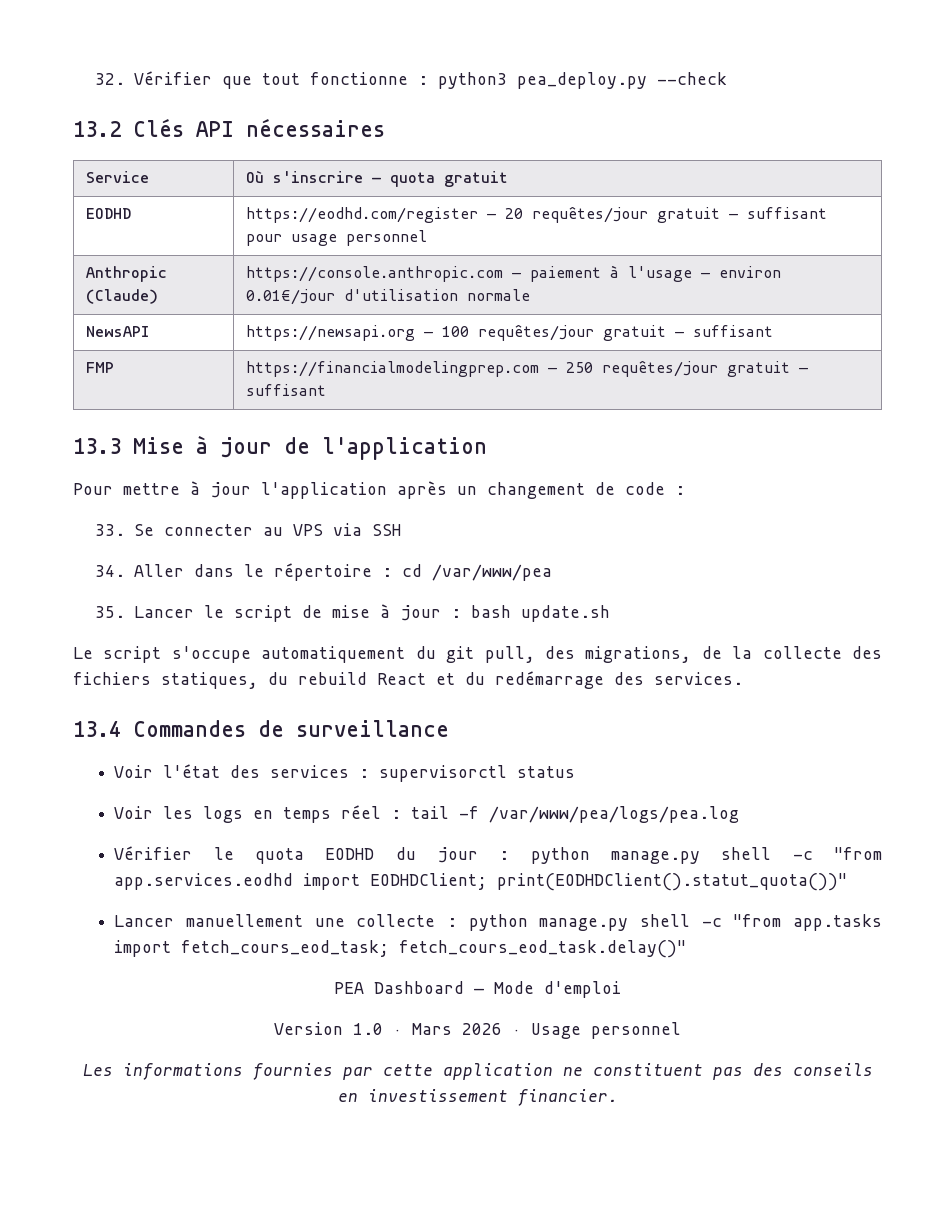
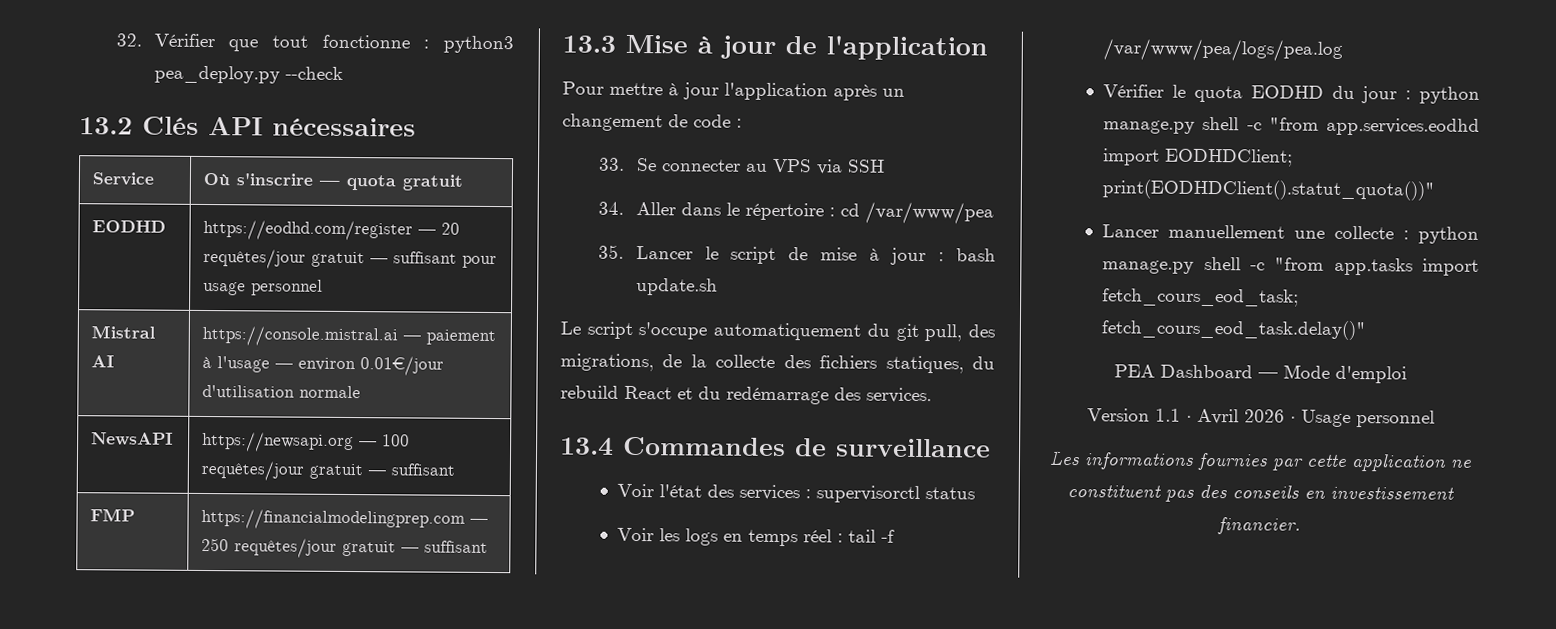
[85,266,167,282] [85,289,158,304] [245,266,503,282] Anthropic (Claude) | https://console.anthropic.com -> [91,325,156,339] [91,355,115,368] [202,325,399,347] Mistral AI | https://console.mistral.ai
[353,1023,452,1035] 1.0 · Mars -> [1154,408,1239,425] 1.1 · Avril

